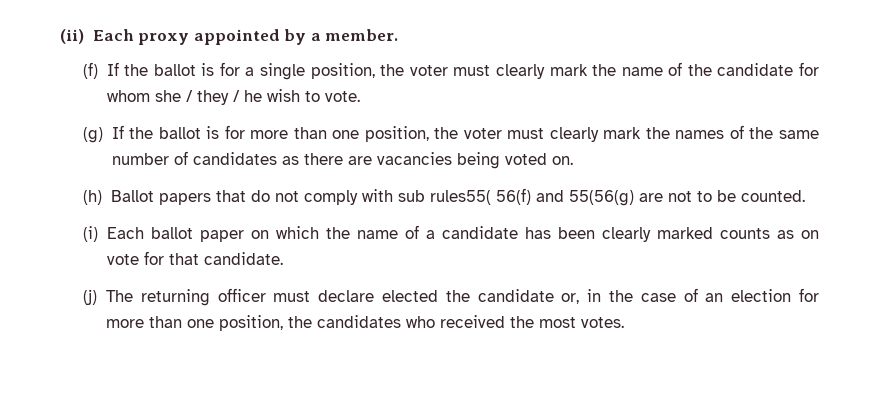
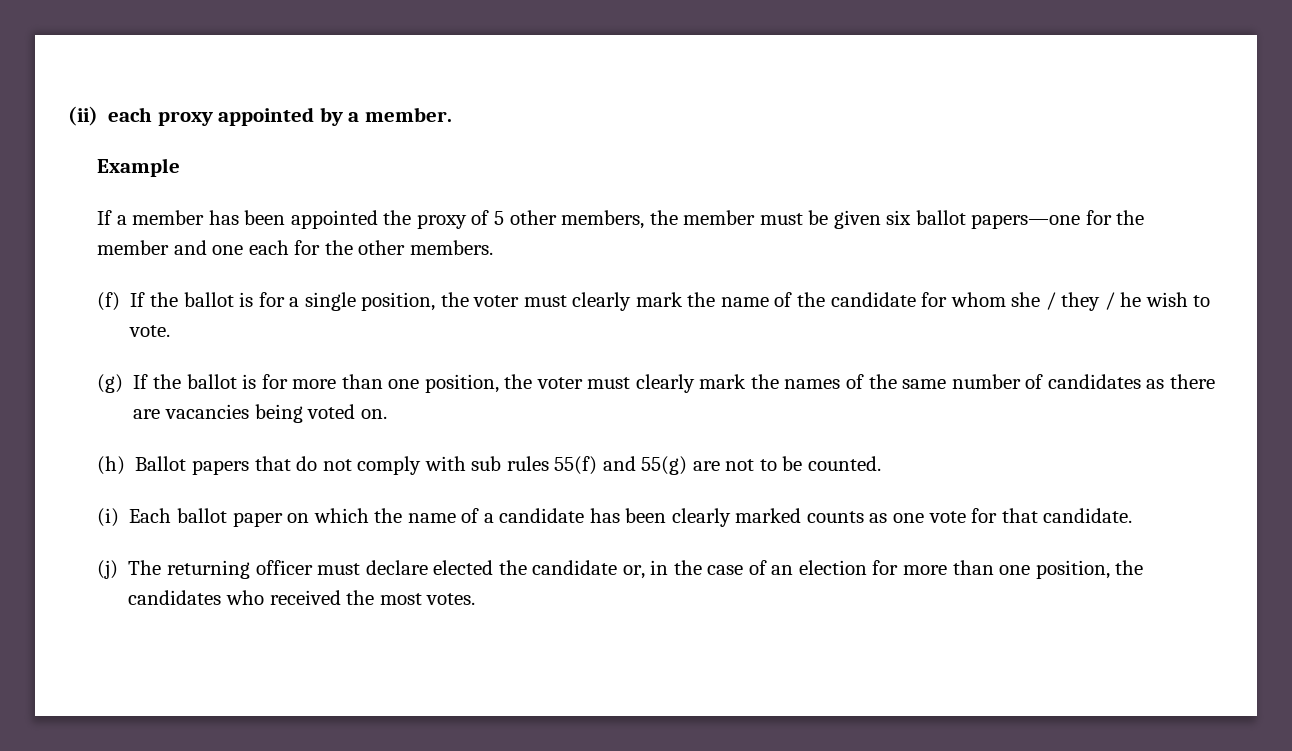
[92,29,134,41] Each -> [108,107,153,122] each
(399, 35) none -> [97,158,181,177] [97,210,1145,229] [97,240,493,255] // Example // If a member has been appointed the proxy of 5 other members, the member must be given six ballot papers—one for the member and one each for the other members.
[429,188,634,206] rules55( 56(f) and 55(56(g) -> [506,456,688,475] rules 55(f) and 55(g)
[800,230,819,239] on -> [893,513,925,523] one

